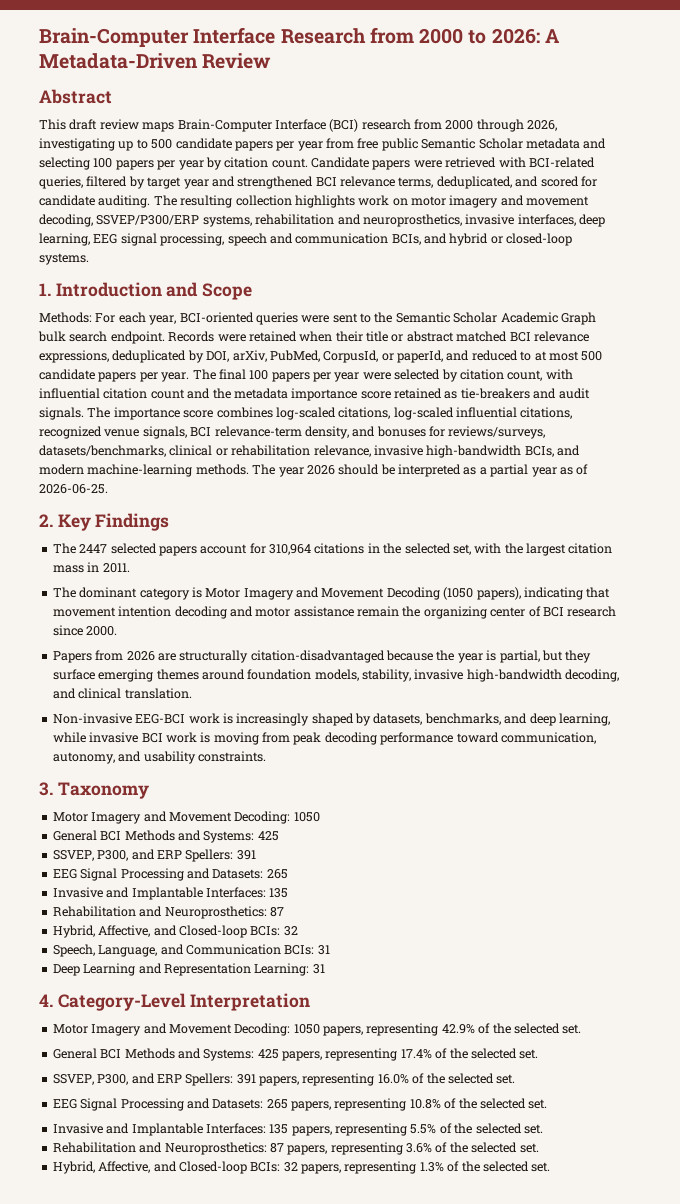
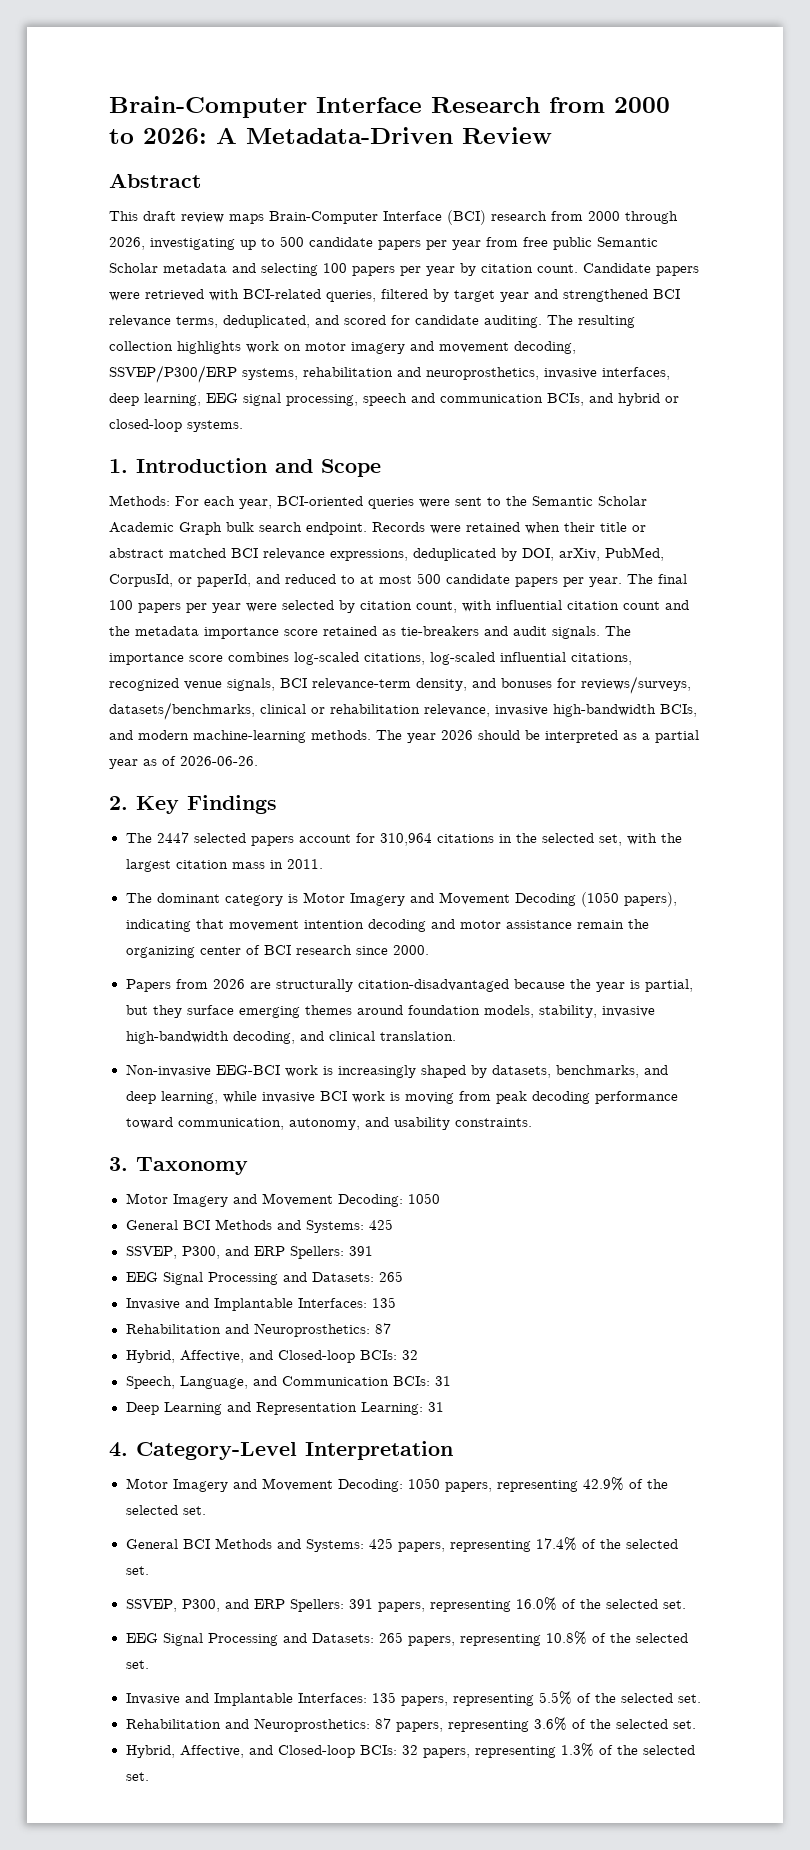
[39,484,108,494] 2026-06-25. -> [180,756,258,766] 2026-06-26.

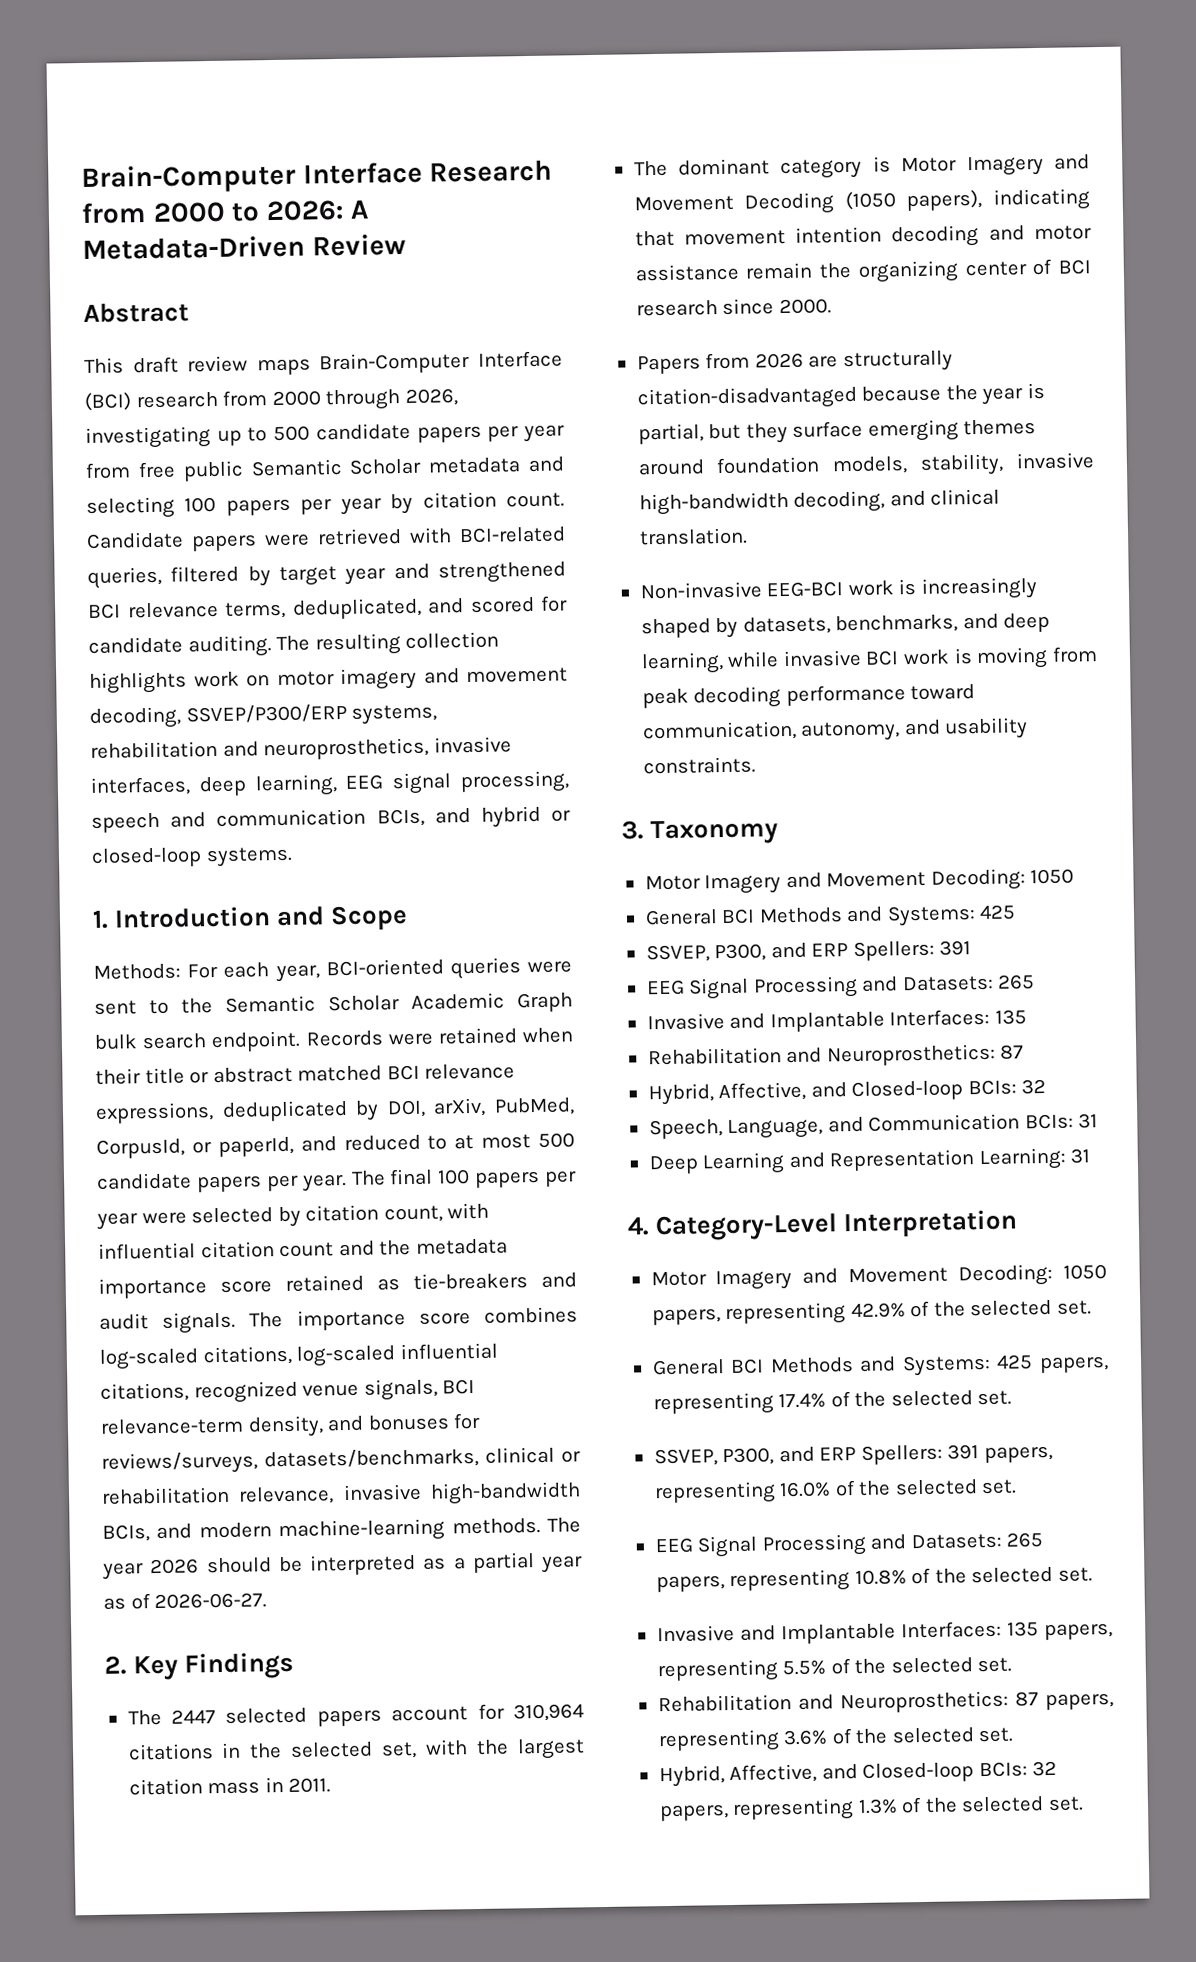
[180,756,258,766] 2026-06-26. -> [154,1592,268,1610] 2026-06-27.

